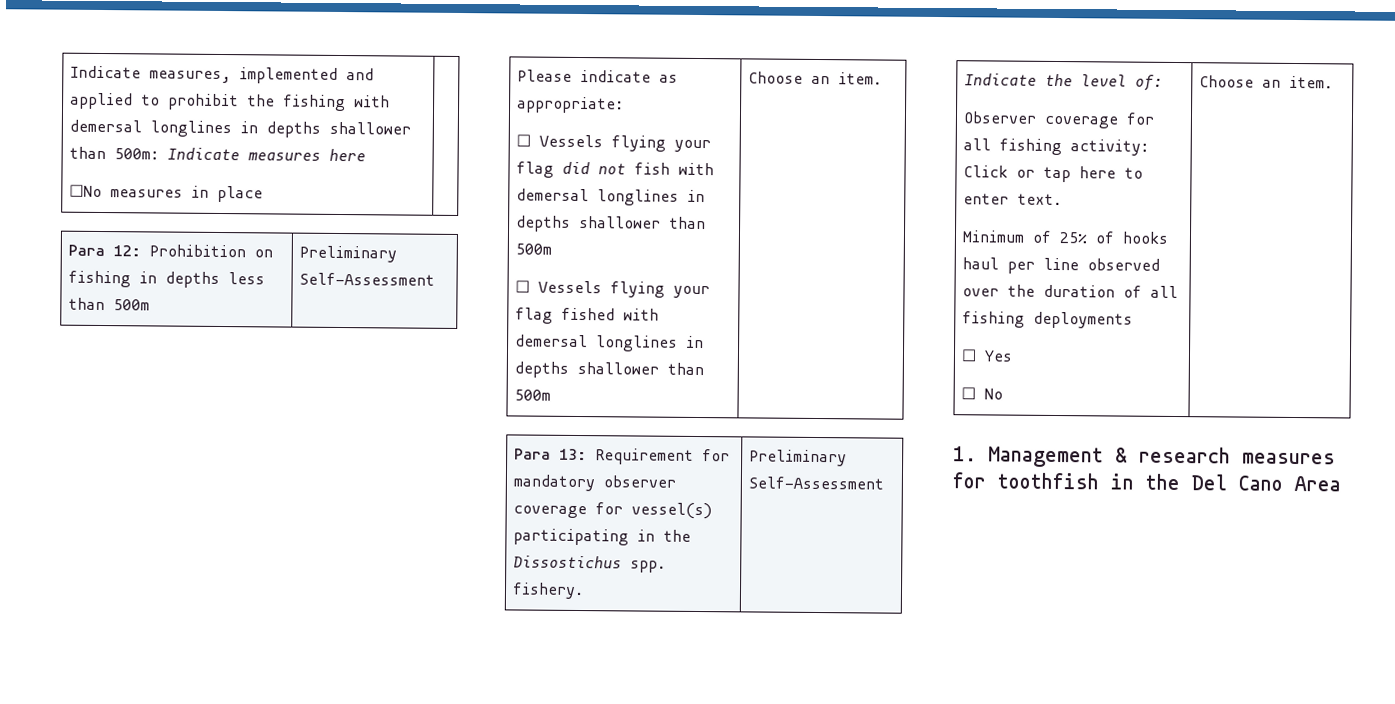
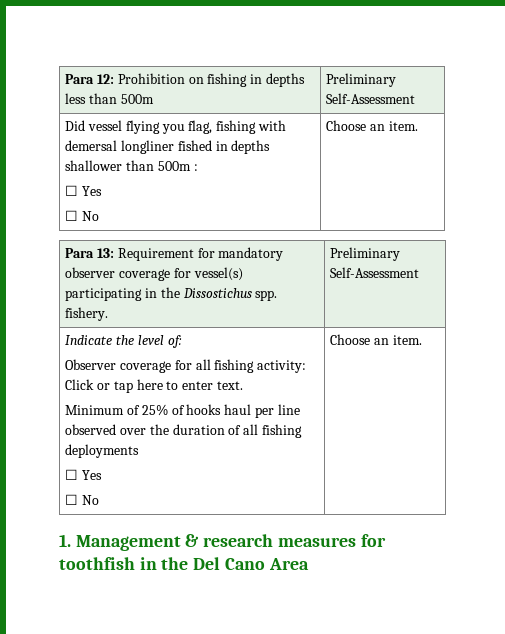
[69,65,374,84] [69,92,390,112] [68,119,411,138] [68,146,366,162] [68,184,263,203] Indicate measures, implemented and applied to prohibit the fishing with demersal longlines in depths shallower than 500m: Indicate measures here // ☐No measures in place | // -> (65, 79) none
[516,69,678,83] [516,96,624,114] [515,134,711,153] [515,161,714,178] [515,188,705,206] [515,215,706,232] [514,243,552,255] [514,280,710,299] [514,307,659,324] [514,334,704,352] [513,361,704,378] [513,389,551,401] Please indicate as appropriate: // ☐ Vessels flying your flag did not fish with demersal longlines in depths shallower than 500m // ☐ Vessels flying your flag fished with demersal longlines in depths shallower than 500m -> [65,120,286,134] [65,140,271,154] [65,160,198,171] [65,185,103,196] [65,210,100,221] Did vessel flying you flag, fishing with demersal longliner fished in depths shallower than 500m : // ☐ Yes // ☐ No

